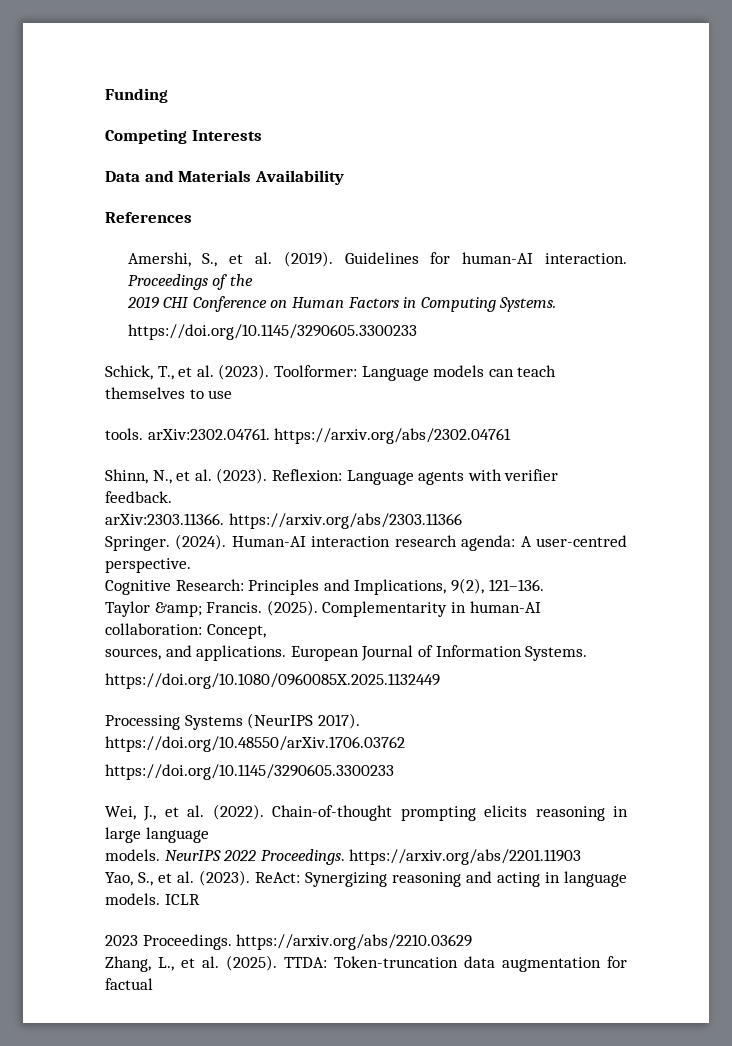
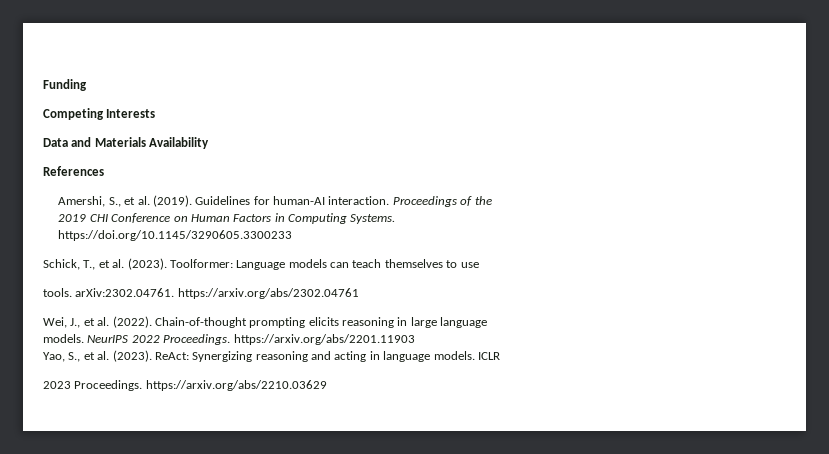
[105,468,559,485] [105,491,172,503] [105,513,462,529] [105,534,627,551] [105,558,191,573] [105,578,544,595] [105,600,541,617] [105,623,266,639] [105,645,588,661] [105,673,440,689] [105,713,360,730] [105,736,405,752] [105,764,394,780] // Shinn, N., et al. (2023). Reflexion: Language agents with verifier feedback. // arXiv:2303.11366. https://arxiv.org/abs/2303.11366 // Springer. (2024). Human-AI interaction research agenda: A user-centred perspective. // Cognitive Research: Principles and Implications, 9(2), 121–136. // Taylor &amp; Francis. (2025). Complementarity in human-AI collaboration: Concept, // sources, and applications. European Journal of Information Systems. // https://doi.org/10.1080/0960085X.2025.1132449 // Processing Systems (NeurIPS 2017). https://doi.org/10.48550/arXiv.1706.03762 // https://doi.org/10.1145/3290605.3300233 -> (359, 293) none
[105,955,627,972] [105,978,153,990] // Zhang, L., et al. (2025). TTDA: Token-truncation data augmentation for factual -> (327, 385) none

